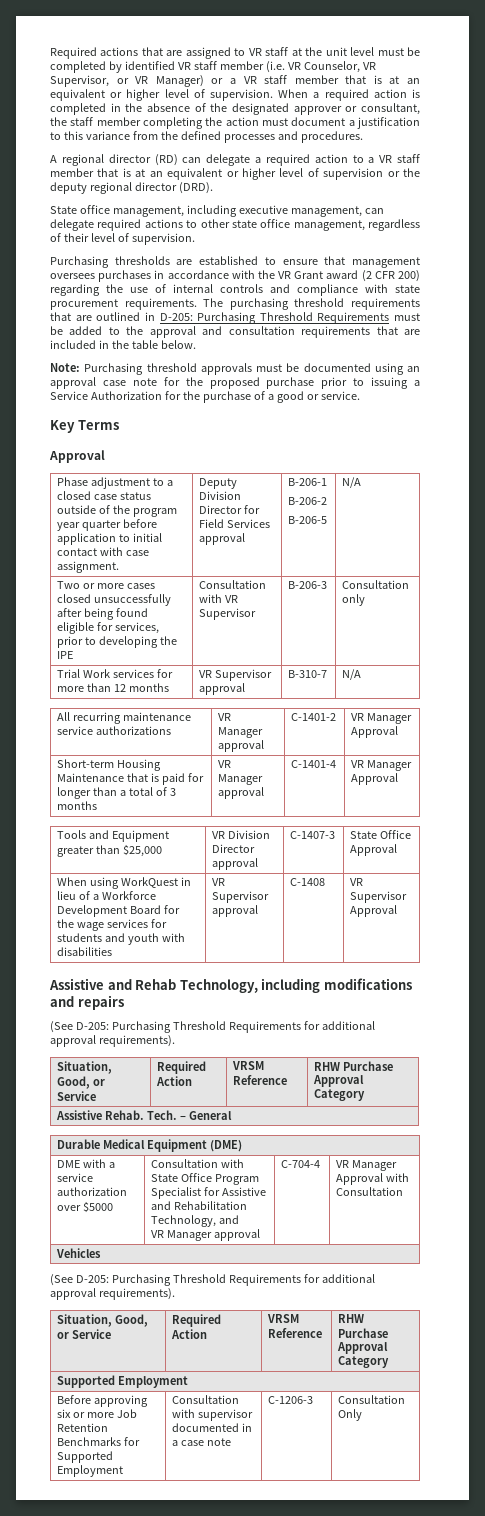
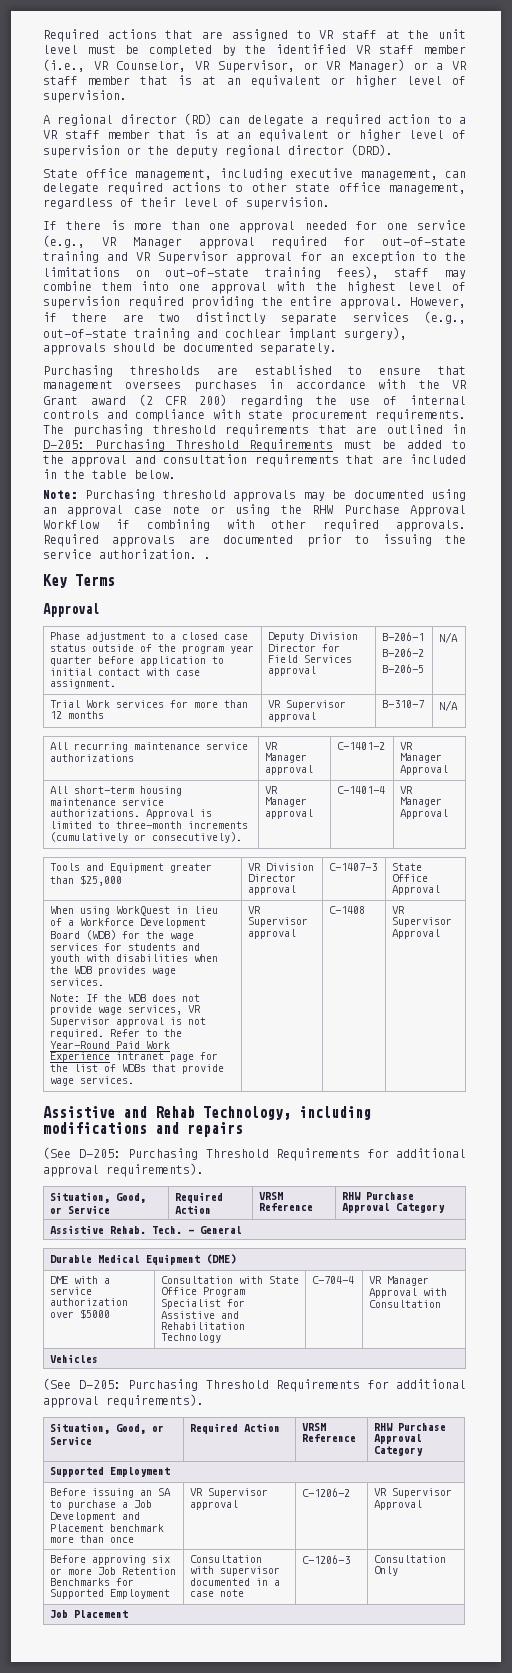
(122, 67) none -> [245,45,267,54] the
[265,61,285,73] (i.e. -> [43,59,85,72] (i.e.,
[278,89,420,101] [50,103,420,115] [50,117,420,129] [50,131,363,143] When a required action is completed in the absence of the designated approver or consultant, the staff member completing the action must document a justification to this variance from the defined processes and procedures. -> (127, 96) none
(195, 239) none -> [43,220,466,233] [43,235,466,249] [43,251,466,264] [43,266,467,279] [43,281,467,294] [43,296,466,309] [43,311,466,325] [43,327,407,341] [43,343,337,355] // If there is more than one approval needed for one service (e.g., VR Manager approval required for out-of-state training and VR Supervisor approval for an exception to the limitations on out-of-state training fees), staff may combine them into one approval with the highest level of supervision required providing the entire approval. However, if there are two distinctly separate services (e.g., out-of-state training and cochlear implant surgery), approvals should be documented separately.
[256,364,282,372] must -> [303,492,325,501] may
[163,377,420,389] [50,391,360,403] for the proposed purchase prior to issuing a Service Authorization for the purchase of a good or service. -> [210,504,467,517] [43,519,466,532] [43,534,467,547] [43,549,211,559] or using the RHW Purchase Approval Workflow if combining with other required approvals. Required approvals are documented prior to issuing the service authorization. .
[57,581,156,589] [57,594,172,606] [57,608,149,620] [57,622,160,634] [57,636,178,648] [57,651,74,659] [199,580,267,589] [199,594,239,603] [199,608,257,620] [288,581,328,589] [342,580,410,589] [342,594,366,606] // Two or more cases closed unsuccessfully after being found eligible for services, prior to developing the IPE | Consultation with VR Supervisor | B-206-3 | Consultation only -> (458, 637) none
[57,759,162,771] [57,773,205,785] [57,787,177,799] [57,801,98,810] Short-term Housing Maintenance that is paid for longer than a total of 3 months -> [49,786,182,796] [49,798,164,806] [49,809,212,819] [49,821,248,829] [49,832,242,843] All short-term housing maintenance service authorizations. Approval is limited to three-month increments (cumulatively or consecutively).
(162, 909) none -> [85,930,116,940] (WDB)
(113, 951) none -> [193,954,218,962] [49,966,176,976] [49,978,104,986] [49,994,200,1002] [49,1005,201,1015] [49,1017,206,1027] [49,1029,182,1039] [49,1041,170,1049] [49,1052,218,1062] [49,1064,224,1074] [49,1076,134,1086] when the WDB provides wage services. // Note: If the WDB does not provide wage services, VR Supervisor approval is not required. Refer to the Year-Round Paid Work Experience intranet page for the list of WDBs that provide wage services.
[151,1215,240,1227] [151,1229,261,1241] Technology, and // VR Manager approval -> [160,1333,221,1343] Technology
(189, 1382) none -> [49,1488,171,1498] [49,1500,152,1510] [49,1512,140,1522] [49,1524,164,1532] [49,1535,134,1543] [189,1488,268,1498] [189,1500,238,1510] [301,1488,350,1497] [373,1488,452,1498] [373,1500,422,1510] // Before issuing an SA to purchase a Job Development and Placement benchmark more than once | VR Supervisor approval | C-1206-2 | VR Supervisor Approval
(363, 1415) none -> [49,1610,128,1618] // Job Placement

